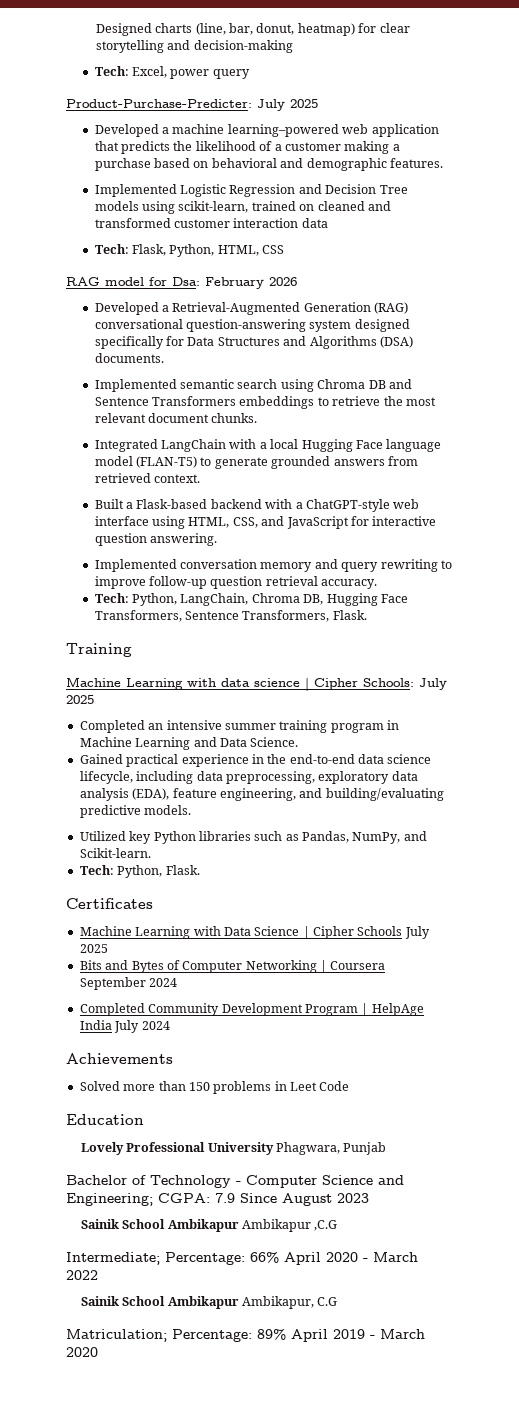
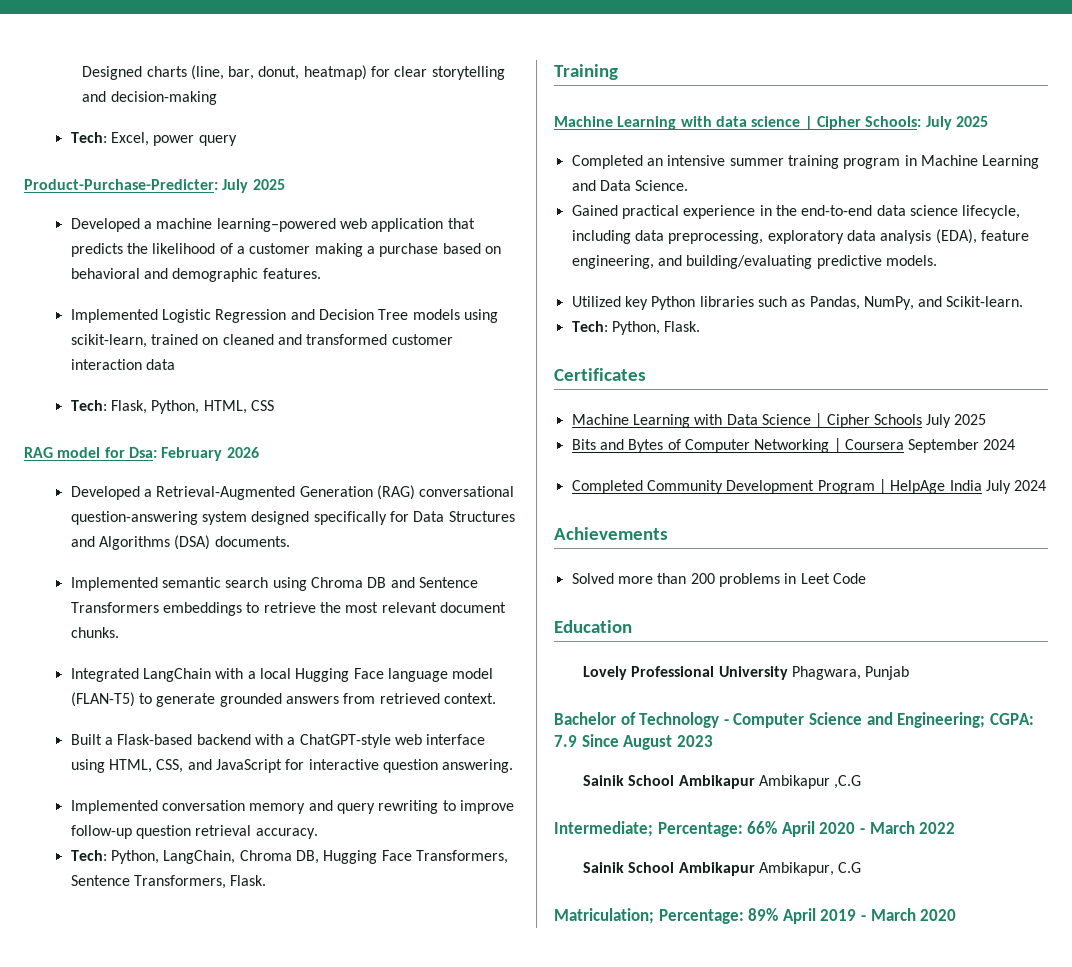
[188,1082,210,1091] 150 -> [690,573,715,584] 200

